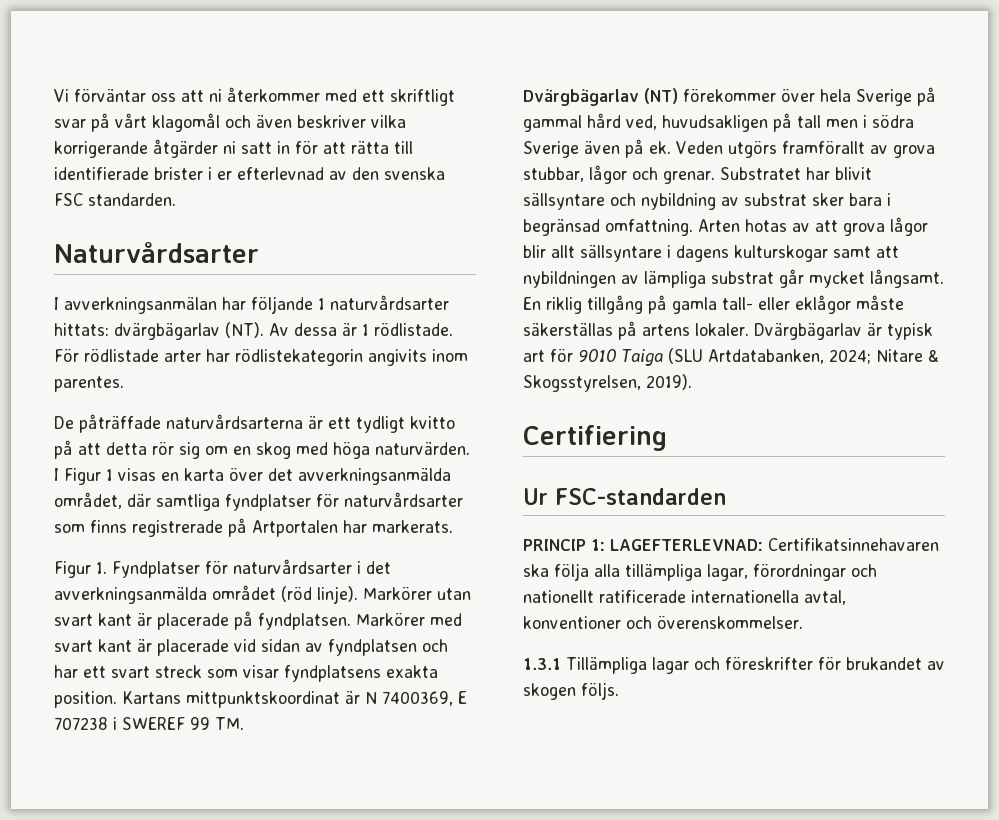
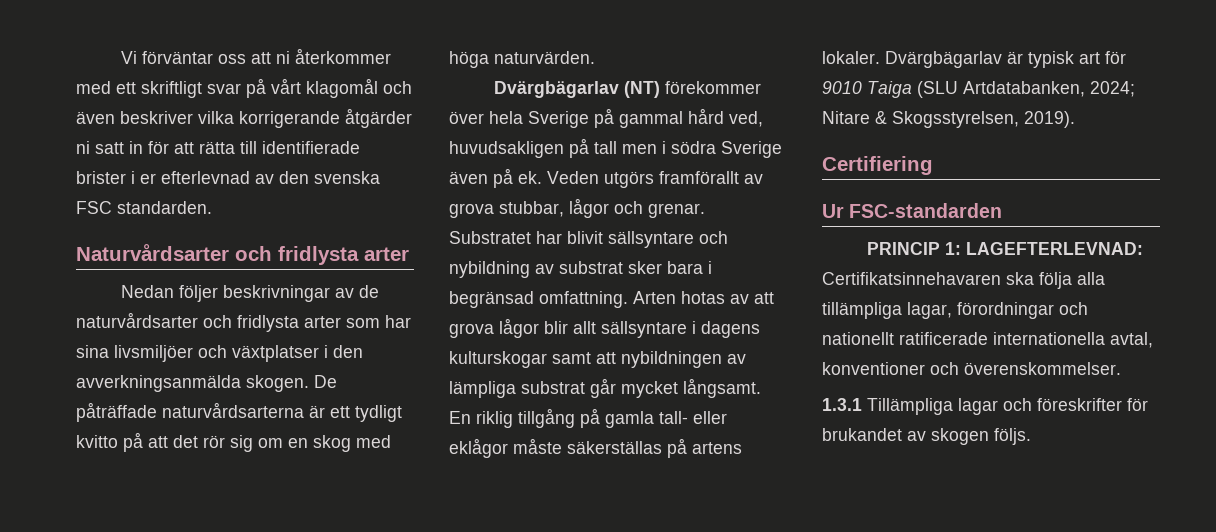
[54,295,449,314] [54,322,453,340] [54,348,468,366] [54,376,124,392] // I avverkningsanmälan har följande 1 naturvårdsarter hittats: dvärgbägarlav (NT). Av dessa är 1 rödlistade. För rödlistade arter har rödlistekategorin angivits inom parentes. // -> [235,246,409,265] [120,285,379,302] [76,312,411,332] [76,345,363,362] [76,375,309,392] och fridlysta arter // Nedan följer beskrivningar av de naturvårdsarter och fridlysta arter som har sina livsmiljöer och växtplatser i den avverkningsanmälda skogen.
[106,442,147,455] detta -> [173,435,198,448] det
[54,467,451,485] [54,492,463,511] [54,518,453,537] [54,559,391,578] [54,585,471,604] [54,611,462,630] [54,639,448,656] [54,665,438,682] [54,691,467,708] [54,717,244,730] I Figur 1 visas en karta över det avverkningsanmälda området, där samtliga fyndplatser för naturvårdsarter som finns registrerade på Artportalen har markerats. // Figur 1. Fyndplatser för naturvårdsarter i det avverkningsanmälda området (röd linje). Markörer utan svart kant är placerade på fyndplatsen. Markörer med svart kant är placerade vid sidan av fyndplatsen och har ett svart streck som visar fyndplatsens exakta position. Kartans mittpunktskoordinat är N 7400369, E 707238 i SWEREF 99 TM. -> (595, 57) none

